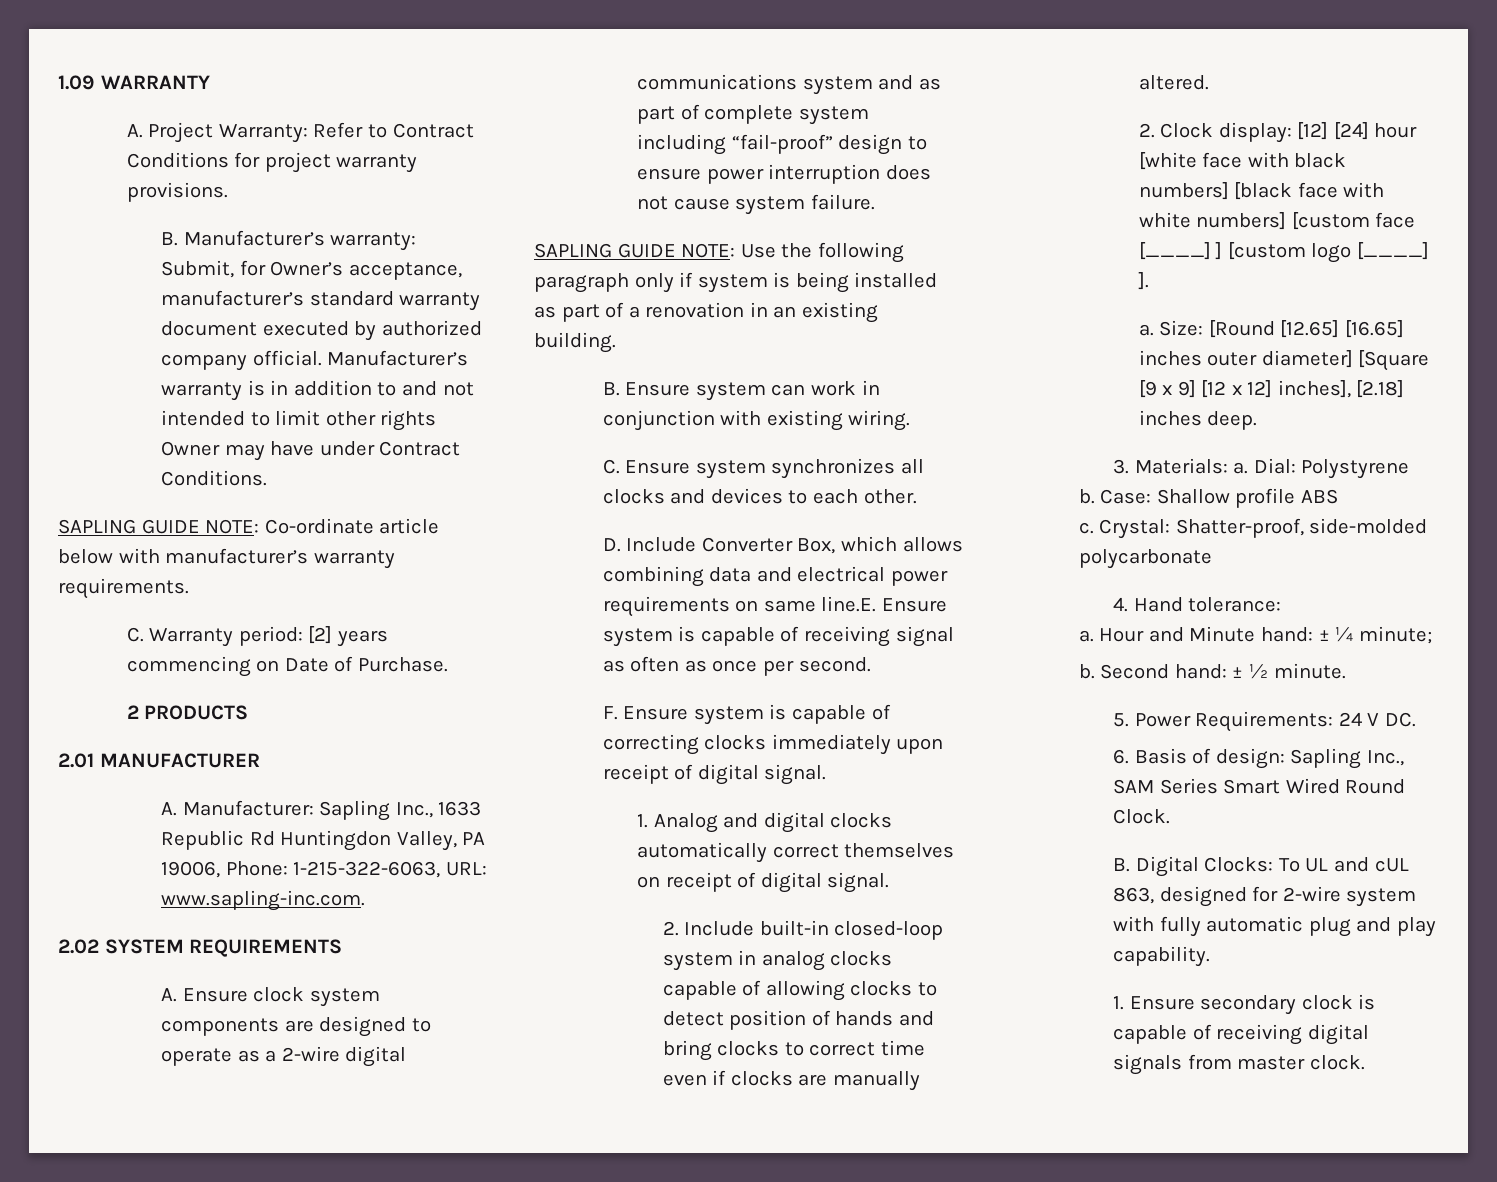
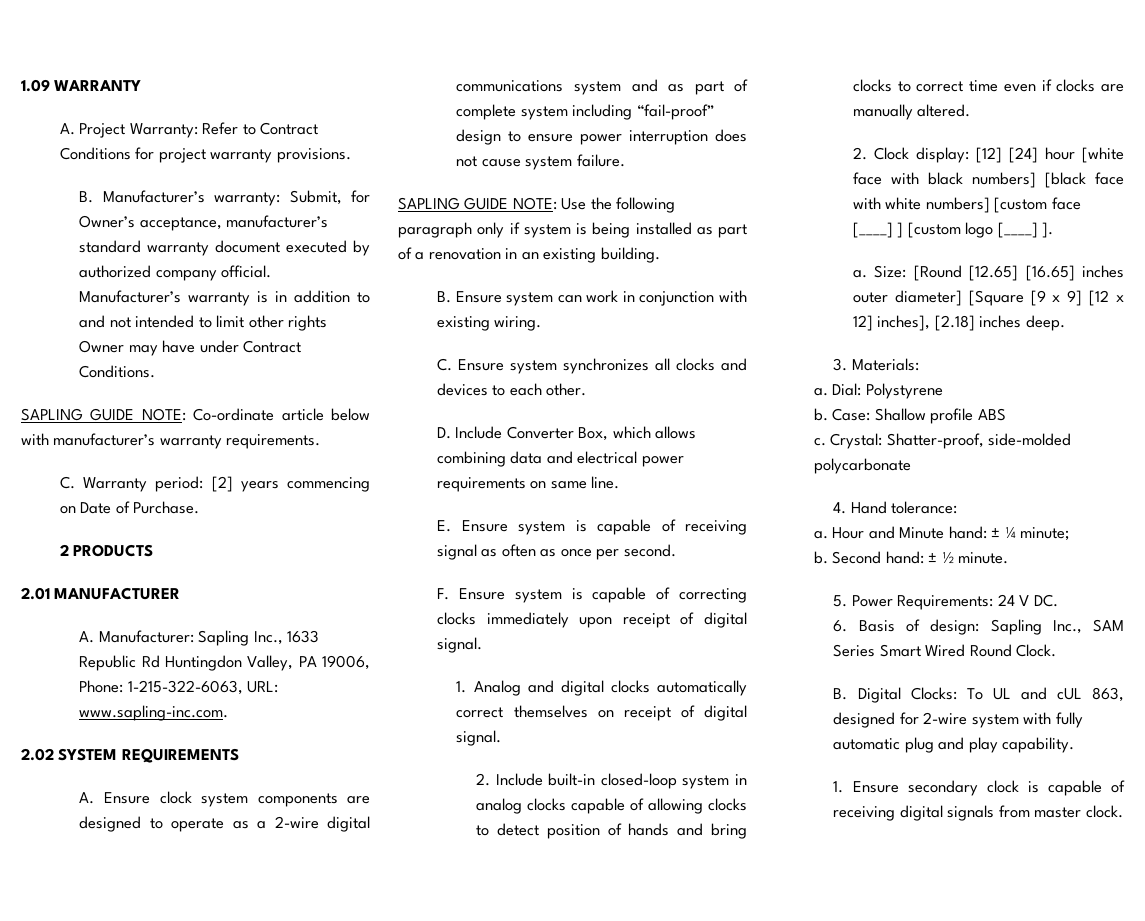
[821,596,877,612] line.E. -> [591,476,620,489] [436,520,451,532] line. // E.
(1228, 466) none -> (919, 364) //

